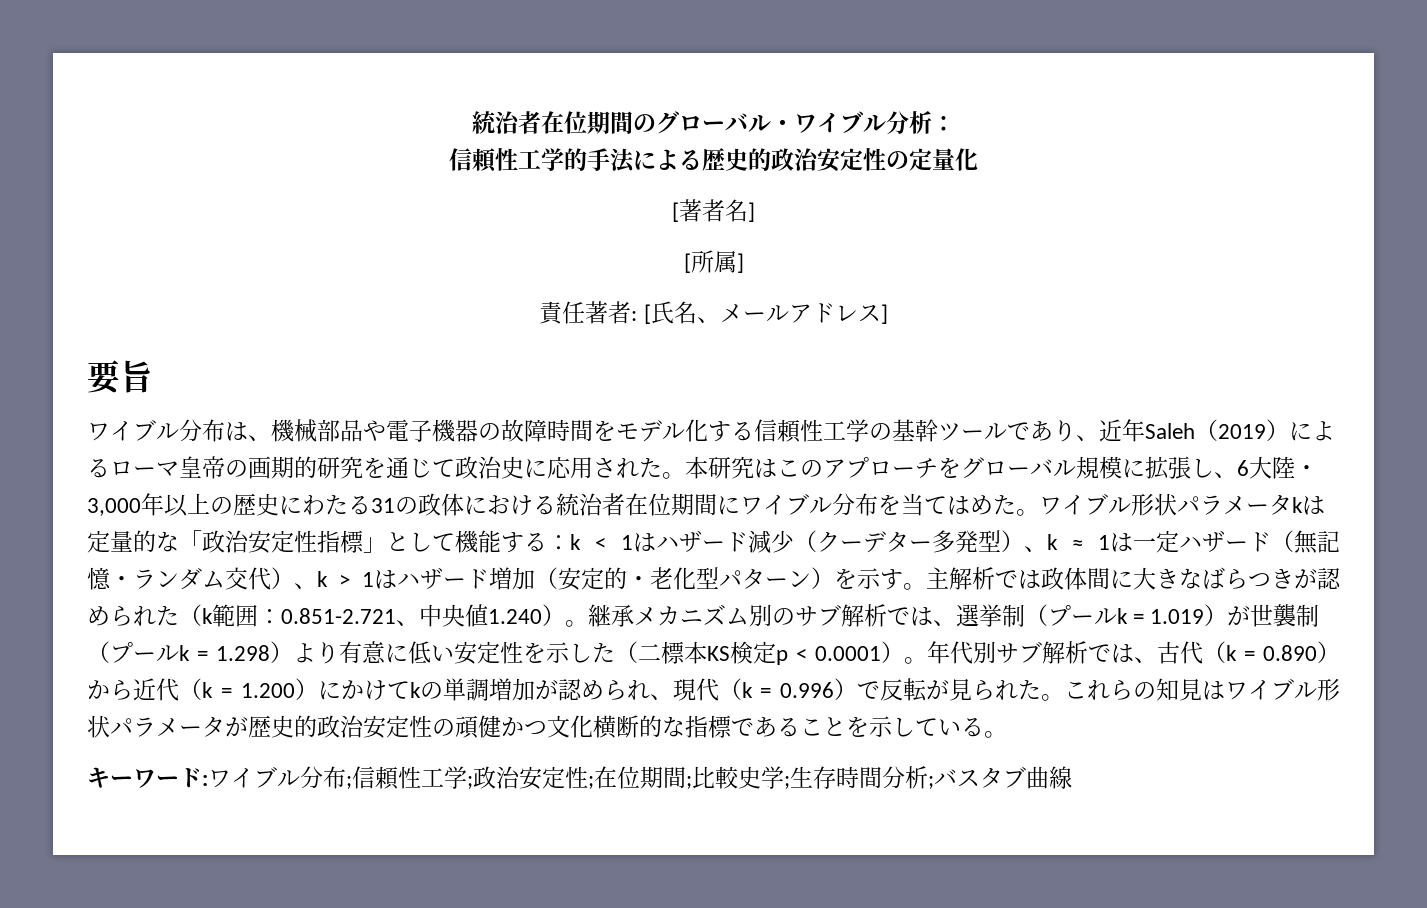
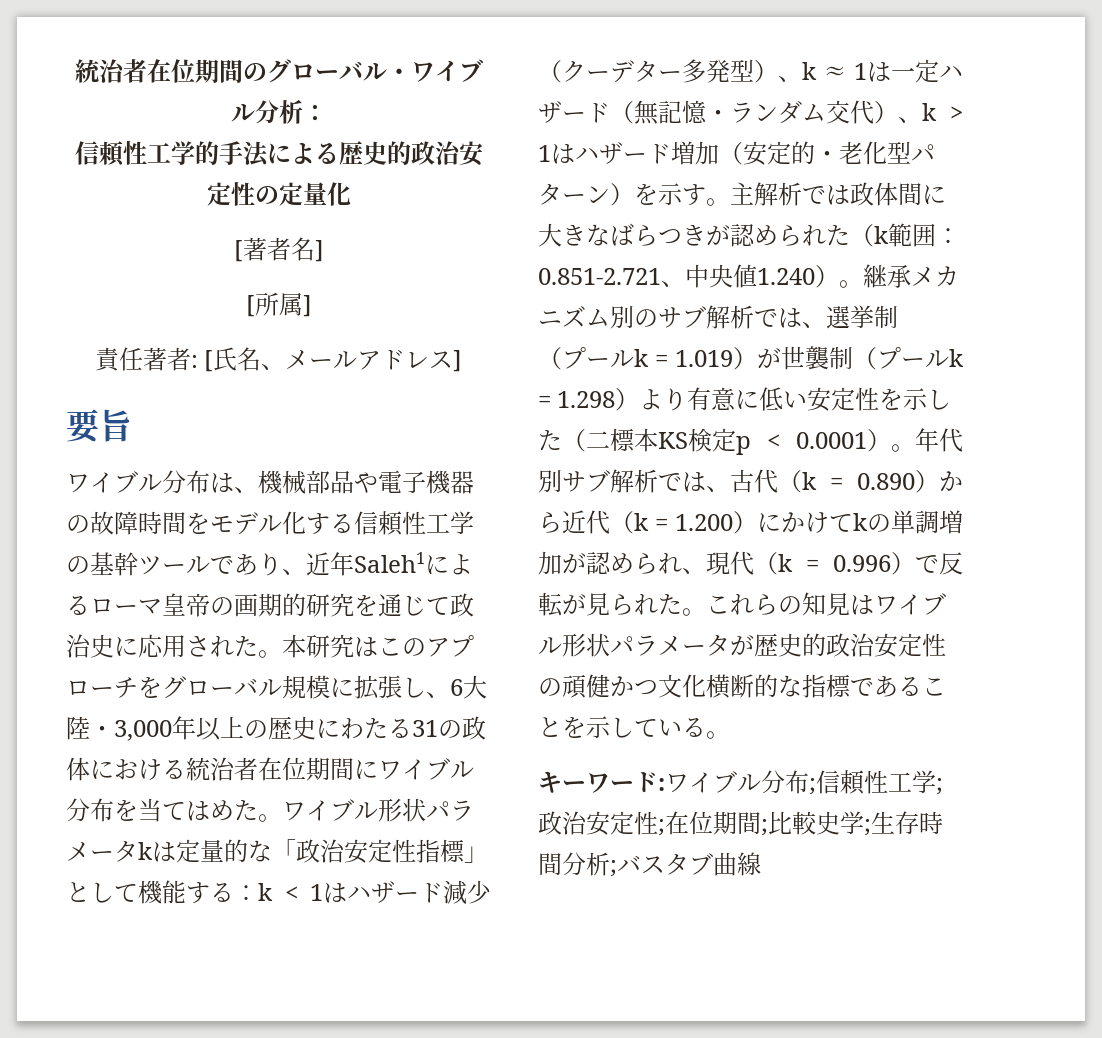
[1145,419,1289,441] Saleh（2019） -> [354,552,425,573] Saleh1

